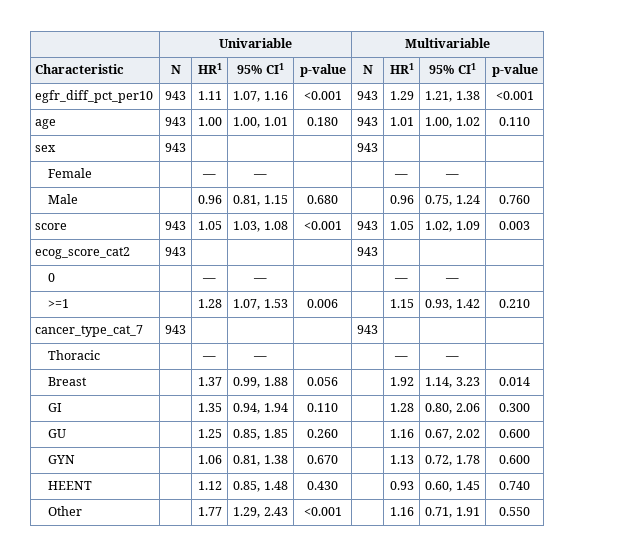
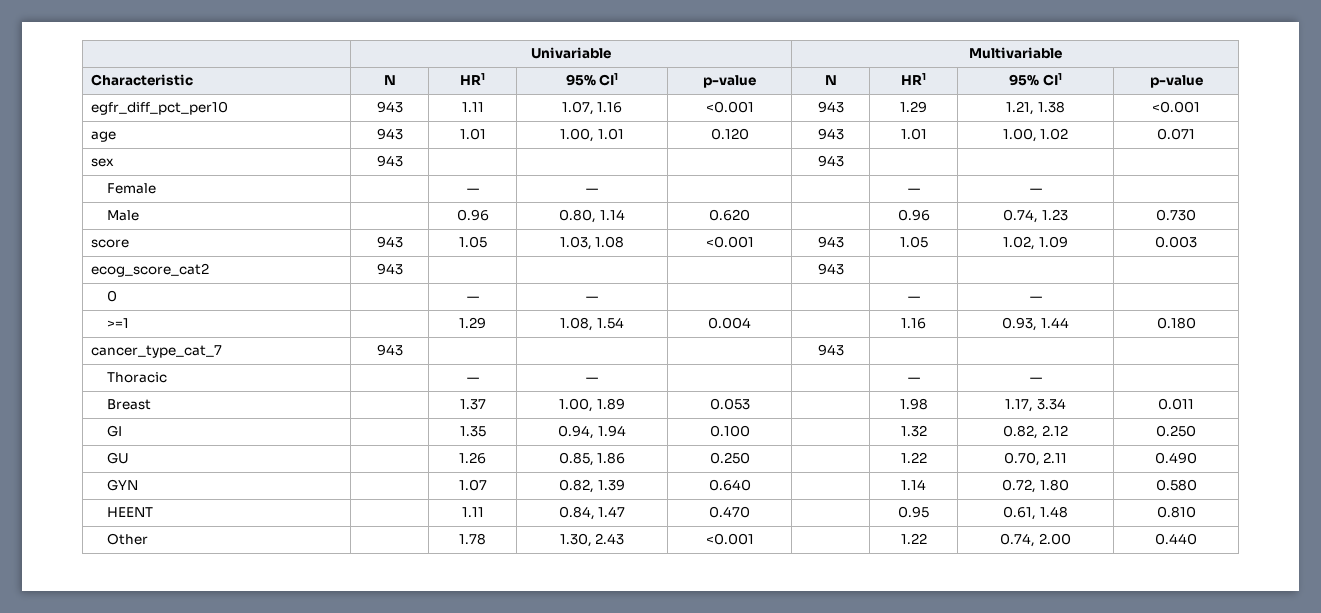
[197,117,222,126] 1.00 -> [459,128,486,140] 1.01
[307,117,338,126] 0.180 -> [710,128,749,140] 0.120
[499,117,530,126] 0.110 -> [1157,128,1195,140] 0.071
[233,195,288,206] [307,195,338,204] [389,195,414,204] [425,195,480,206] [499,195,530,204] 0.81, 1.15 | 0.680 | | 0.96 | 0.75, 1.24 | 0.760 -> [559,209,625,223] [709,209,750,221] [897,209,930,221] [1003,209,1068,223] [1156,209,1196,221] 0.80, 1.14 | 0.620 | | 0.96 | 0.74, 1.23 | 0.730
[197,299,222,308] [233,299,288,310] [307,299,338,308] [389,299,414,308] 1.28 | 1.07, 1.53 | 0.006 | | 1.15 -> [459,317,486,329] [560,317,624,331] [708,317,751,329] [901,318,926,329] 1.29 | 1.08, 1.54 | 0.004 | | 1.16
[455,299,480,308] [499,299,530,308] 1.42 | 0.210 -> [1040,317,1069,328] [1156,317,1196,329] 1.44 | 0.180
[233,377,288,388] [307,377,338,386] [389,377,414,386] [425,377,480,388] [499,377,530,386] 0.99, 1.88 | 0.056 | | 1.92 | 1.14, 3.23 | 0.014 -> [559,398,625,412] [709,398,750,410] [899,398,928,410] [1005,398,1066,412] [1158,398,1194,410] 1.00, 1.89 | 0.053 | | 1.98 | 1.17, 3.34 | 0.011
[307,403,338,412] [389,403,414,412] [425,403,480,414] [499,403,530,412] 0.110 | | 1.28 | 0.80, 2.06 | 0.300 -> [709,425,750,437] [900,425,927,437] [1003,425,1068,439] [1156,425,1196,437] 0.100 | | 1.32 | 0.82, 2.12 | 0.250
[197,429,222,438] [233,429,288,440] [307,429,338,438] [389,429,414,438] [425,429,480,440] [499,429,530,438] [47,455,75,464] [197,455,222,464] [233,455,288,466] [307,455,338,464] [389,455,414,464] 1.25 | 0.85, 1.85 | 0.260 | | 1.16 | 0.67, 2.02 | 0.600 // GYN | | 1.06 | 0.81, 1.38 | 0.670 | | 1.13 -> [459,452,486,464] [558,452,626,466] [709,452,750,464] [900,452,927,463] [1003,452,1068,466] [1155,452,1197,464] [106,479,138,491] [458,479,487,491] [559,479,625,493] [708,479,751,491] [901,479,926,490] 1.26 | 0.85, 1.86 | 0.250 | | 1.22 | 0.70, 2.11 | 0.490 // GYN | | 1.07 | 0.82, 1.39 | 0.640 | | 1.14
[455,455,480,464] [499,455,530,464] 1.78 | 0.600 -> [1039,479,1069,491] [1155,479,1197,491] 1.80 | 0.580
[197,481,222,490] [233,481,288,492] [307,481,338,490] [389,481,414,490] [425,481,480,492] [499,481,530,490] 1.12 | 0.85, 1.48 | 0.430 | | 0.93 | 0.60, 1.45 | 0.740 -> [461,507,484,517] [558,506,626,520] [709,506,750,518] [898,506,929,518] [1003,506,1068,520] [1156,506,1196,518] 1.11 | 0.84, 1.47 | 0.470 | | 0.95 | 0.61, 1.48 | 0.810
[197,507,222,516] [233,507,261,518] 1.77 | 1.29, -> [459,533,486,545] [559,533,592,547] 1.78 | 1.30,
[389,507,414,516] [425,507,480,518] [499,507,530,516] 1.16 | 0.71, 1.91 | 0.550 -> [900,533,927,544] [1000,533,1071,547] [1155,533,1197,545] 1.22 | 0.74, 2.00 | 0.440

